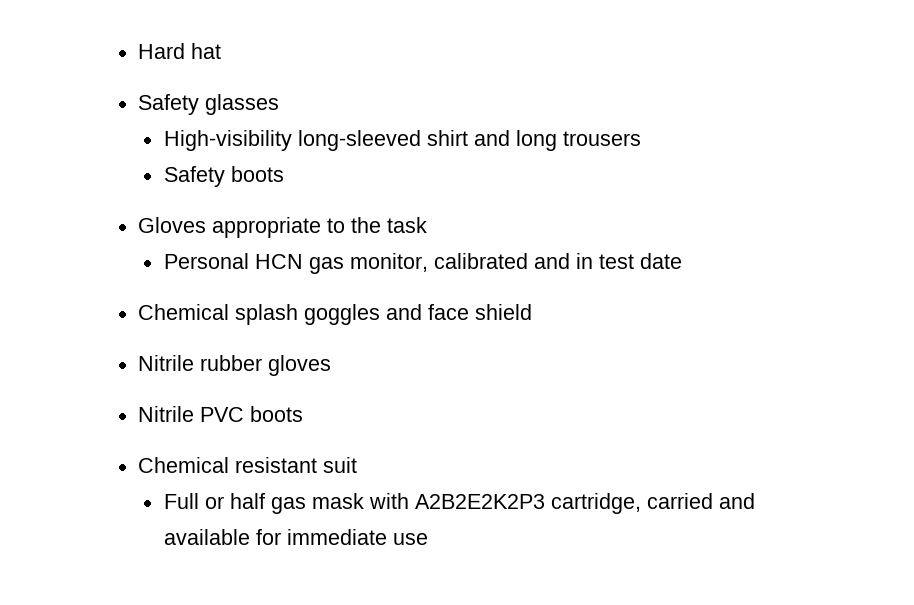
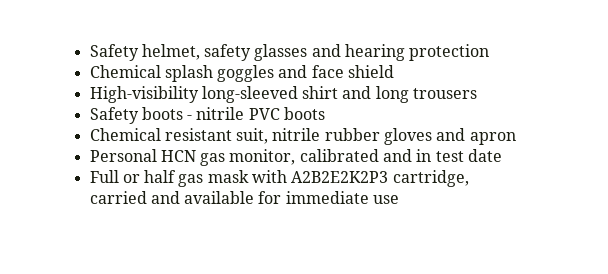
[138,43,222,59] [138,94,280,115] Hard hat // Safety glasses -> [89,44,490,61] [89,65,395,82] Safety helmet, safety glasses and hearing protection // Chemical splash goggles and face shield
[138,217,428,238] // Gloves appropriate to the task -> [187,107,326,120] [89,128,516,145] - nitrile PVC boots // Chemical resistant suit, nitrile rubber gloves and apron
[138,304,533,325] [138,355,332,376] [138,406,304,422] [138,457,358,473] // Chemical splash goggles and face shield // Nitrile rubber gloves // Nitrile PVC boots // Chemical resistant suit -> (503, 155) none

